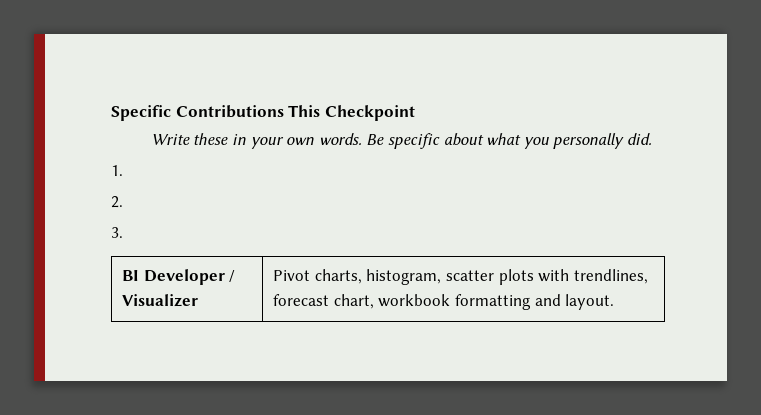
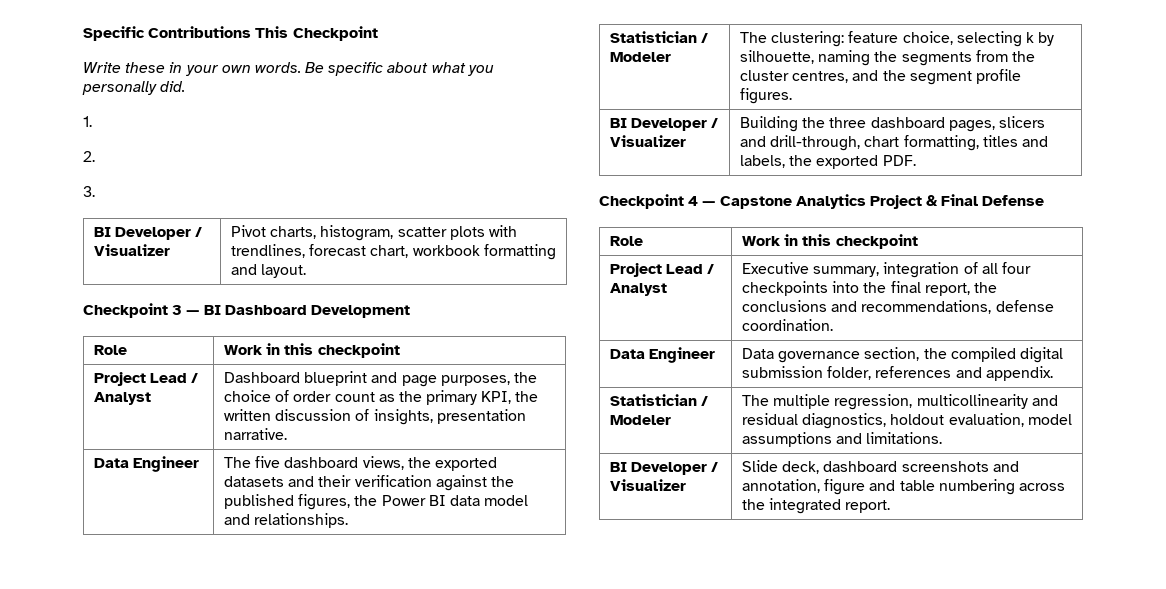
(615, 302) none -> [83,303,410,318] [93,345,127,355] [223,343,400,358] [93,372,199,386] [93,392,151,405] [223,371,537,387] [223,390,539,405] [223,409,526,425] [223,428,287,440] [93,456,200,472] [223,456,497,471] [223,475,514,491] [223,494,529,510] [223,513,349,528] [609,31,709,43] [609,52,671,62] [739,31,1055,47] [739,50,1035,66] [739,69,1021,85] [739,88,792,104] [609,118,719,131] [609,135,686,147] [739,116,1045,132] [739,135,1048,151] [739,155,916,169] [599,194,1045,209] [609,236,643,246] [741,234,918,249] [609,263,715,277] [609,283,667,296] [741,262,1031,278] [741,281,997,296] [741,300,1054,314] [741,319,833,331] [609,347,716,363] [741,347,1063,363] [741,366,1053,381] [609,394,709,406] [609,415,671,425] [741,394,1058,410] [741,413,1072,429] [741,432,943,447] [609,462,719,475] [609,479,686,491] [741,460,1019,474] [741,479,1065,495] [741,498,891,514] // Checkpoint 3 — BI Dashboard Development // Role | Work in this checkpoint // Project Lead / Analyst | Dashboard blueprint and page purposes, the choice of order count as the primary KPI, the written discussion of insights, presentation narrative. // Data Engineer | The five dashboard views, the exported datasets and their verification against the published figures, the Power BI data model and relationships. // Statistician / Modeler | The clustering: feature choice, selecting k by silhouette, naming the segments from the cluster centres, and the segment profile figures. // BI Developer / Visualizer | Building the three dashboard pages, slicers and drill-through, chart formatting, titles and labels, the exported PDF. // Checkpoint 4 — Capstone Analytics Project & Final Defense // Role | Work in this checkpoint // Project Lead / Analyst | Executive summary, integration of all four checkpoints into the final report, the conclusions and recommendations, defense coordination. // Data Engineer | Data governance section, the compiled digital submission folder, references and appendix. // Statistician / Modeler | The multiple regression, multicollinearity and residual diagnostics, holdout evaluation, model assumptions and limitations. // BI Developer / Visualizer | Slide deck, dashboard screenshots and annotation, figure and table numbering across the integrated report.

